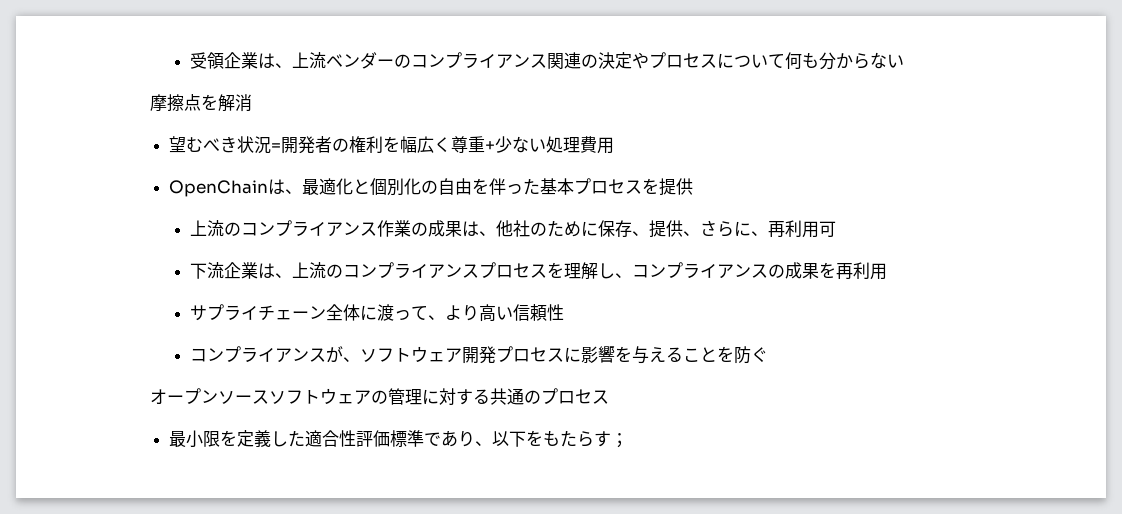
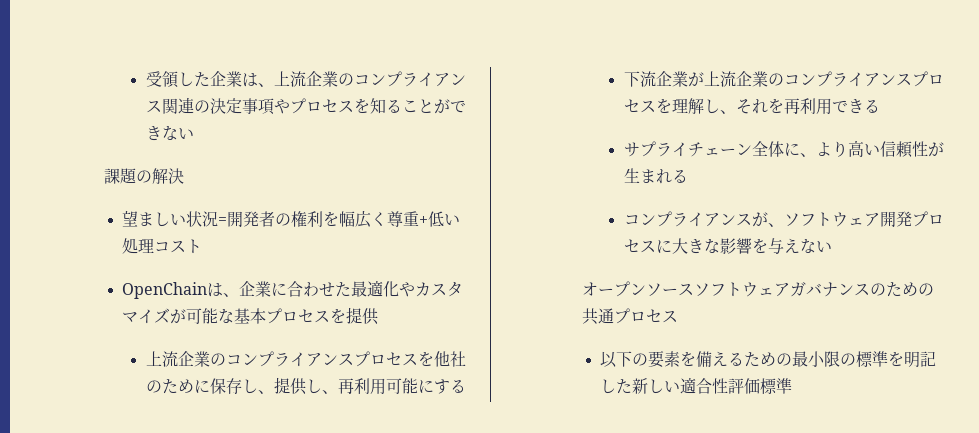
[224,52,395,69] 企業は、上流ベンダー -> [177,71,338,87] した企業は、上流企業
(633, 60) none -> [241,98,274,115] 事項
[717,52,905,70] [150,94,253,112] について何も分からない // 摩擦点を解消 -> [353,98,466,114] [145,125,194,141] [104,168,185,184] を知ることができない // 課題の解決
[186,136,238,153] むべき -> [138,212,187,227] ましい
[495,136,615,154] 少ない処理費用 -> [428,211,461,227] [122,238,203,254] 低い処理コスト
[302,178,541,196] 最適化と個別化の自由を伴った -> [239,280,464,297] [122,308,235,324] 企業に合わせた最適化やカスタマイズが可能な
[224,220,497,237] のコンプライアンス作業の成果は、 -> [177,351,434,367] 企業のコンプライアンスプロセスを
[632,220,752,238] 、提供、さらに -> [241,377,322,395] し、提供し
(837, 229) none -> [401,378,466,394] 能にする
[258,262,327,279] は、上流 -> [687,71,768,87] が上流企業
[632,262,820,279] コンプライアンスの成果 -> [735,99,768,114] それ
(888, 271) none -> [831,99,880,114] できる
[377,304,429,321] 渡って -> (800, 149) none
(565, 312) none -> [927,142,944,157] [623,168,688,184] が生まれる
(582, 355) none -> [671,238,720,254] 大きな
[666,346,769,364] ることを防ぐ -> [799,238,832,253] ない
[371,388,610,405] [169,430,629,448] の管理に対する共通のプロセス // 最小限を定義した適合性評価標準であり、以下をもたらす； -> [790,282,935,297] [582,308,679,325] [600,351,937,368] [600,377,793,394] ガバナンスのための共通プロセス // 以下の要素を備えるための最小限の標準を明記した新しい適合性評価標準

